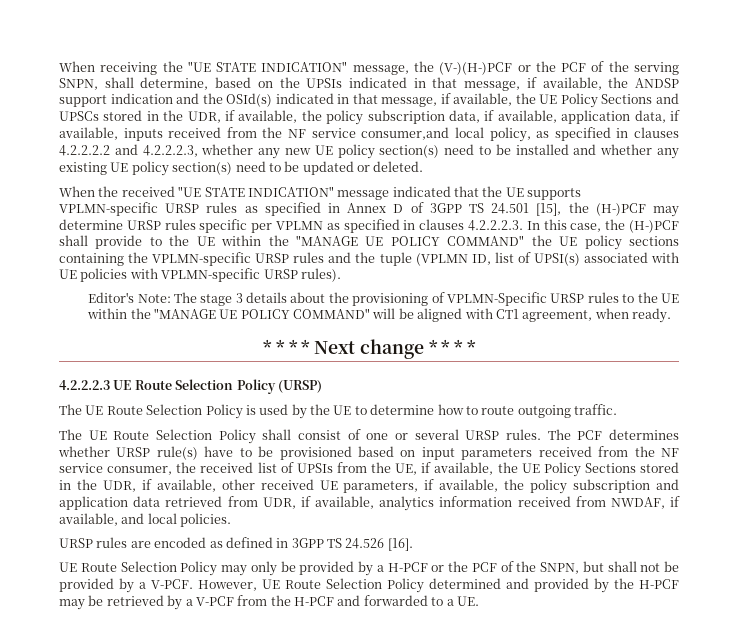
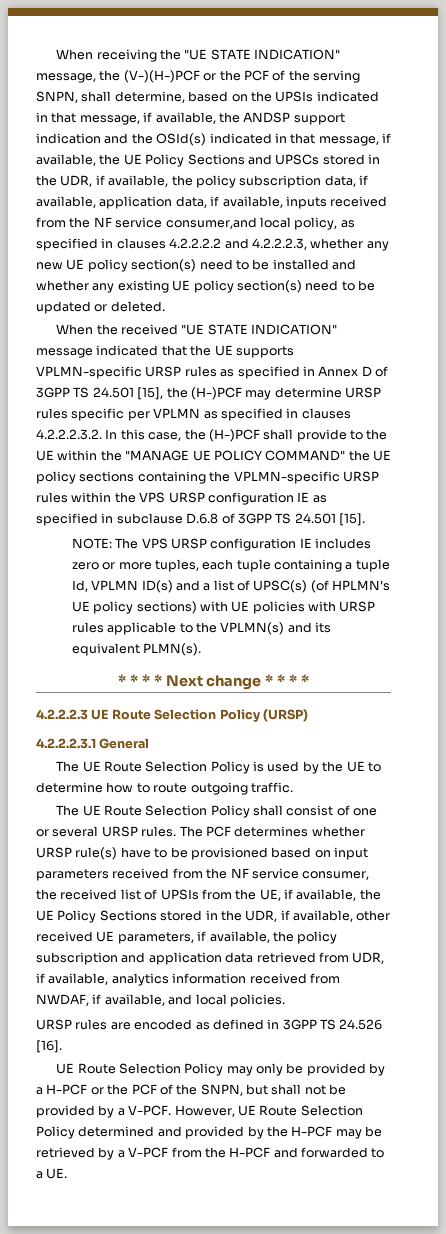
[468,220,523,231] 4.2.2.2.3. -> [36,429,102,440] 4.2.2.2.3.2.
[328,252,679,266] [59,268,341,282] [88,292,680,306] [87,308,671,323] and the tuple (VPLMN ID, list of UPSI(s) associated with UE policies with VPLMN-specific URSP rules). // Editor's Note: The stage 3 details about the provisioning of VPLMN-Specific URSP rules to the UE within the "MANAGE UE POLICY COMMAND" will be aligned with CT1 agreement, when ready. -> [71,492,327,505] [36,513,365,526] [71,538,371,551] [71,559,390,572] [71,580,391,593] [71,601,376,614] [71,622,331,635] [71,643,202,656] within the VPS URSP configuration IE as specified in subclause D.6.8 of 3GPP TS 24.501 [15]. // NOTE: The VPS URSP configuration IE includes zero or more tuples, each tuple containing a tuple Id, VPLMN ID(s) and a list of UPSC(s) (of HPLMN's UE policy sections) with UE policies with URSP rules applicable to the VPLMN(s) and its equivalent PLMN(s).
(322, 386) none -> [36,738,150,749] // 4.2.2.2.3.1 General

